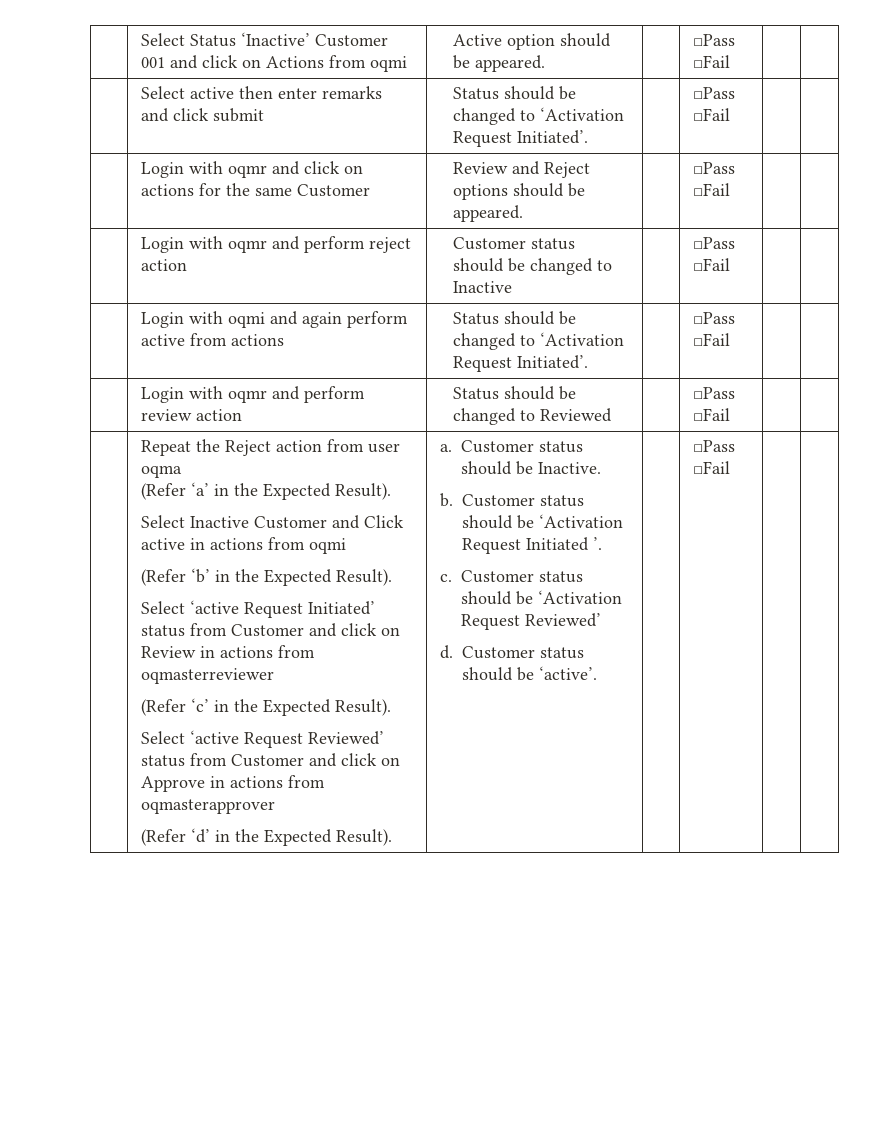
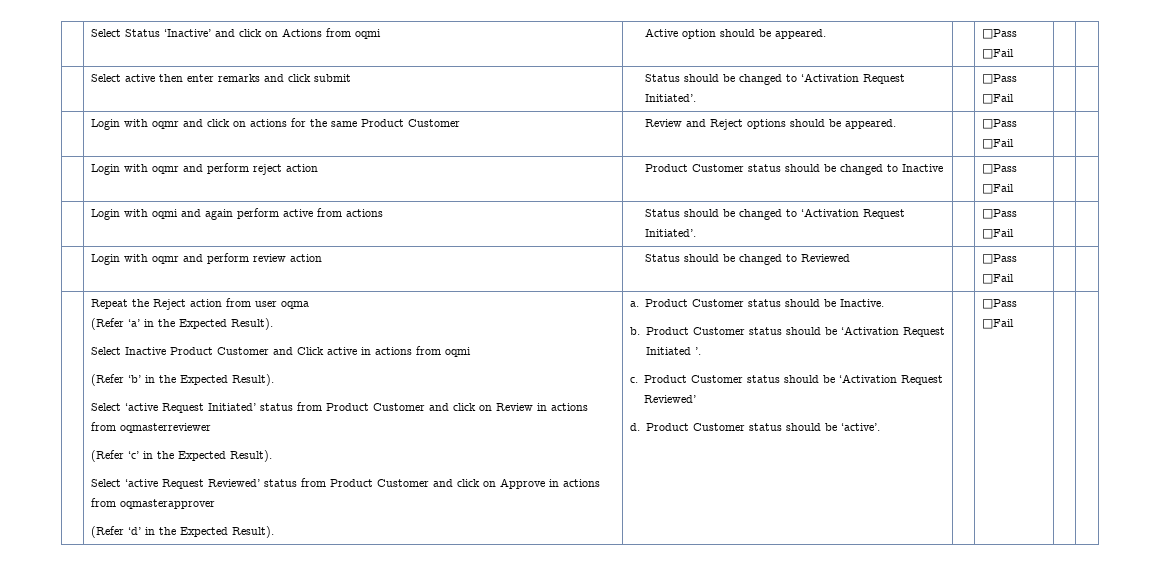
[314,34,388,47] [140,57,165,68] Customer 001 -> (211, 33) none
(292, 191) none -> [360,119,404,127] Product
(187, 265) none -> [644,164,688,172] Product
(249, 522) none -> [169,347,213,355] Product
(227, 629) none -> [325,403,369,411] Product
(227, 759) none -> [329,479,373,487] Product
(452, 448) none -> [644,299,688,307] Product
(453, 500) none -> [645,327,689,335] Product
(452, 578) none -> [643,375,687,383] Product
(453, 652) none -> [645,423,689,431] Product

